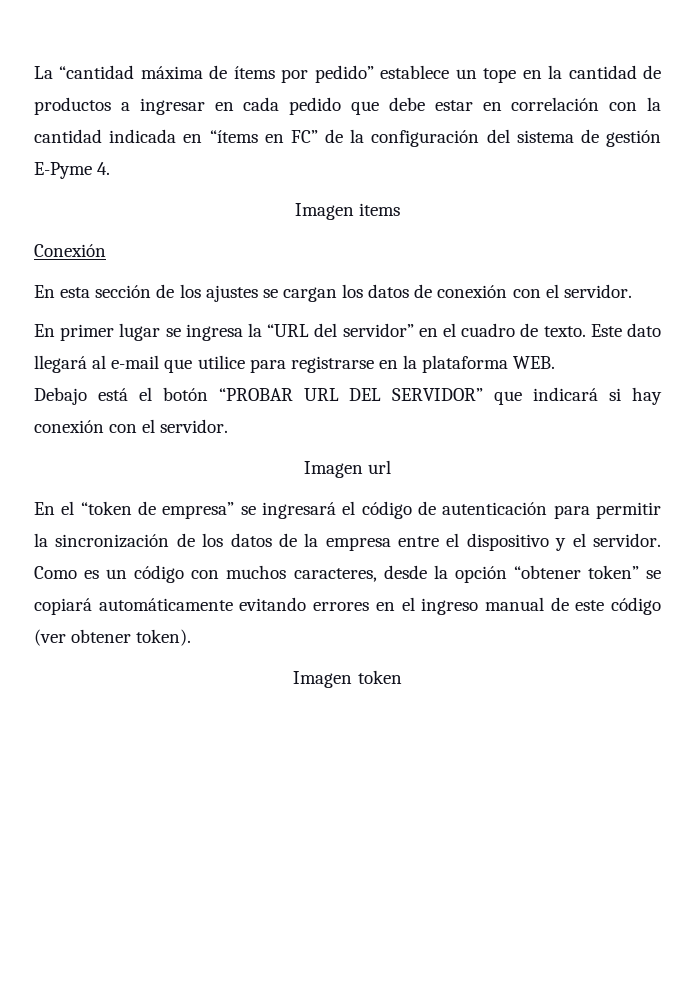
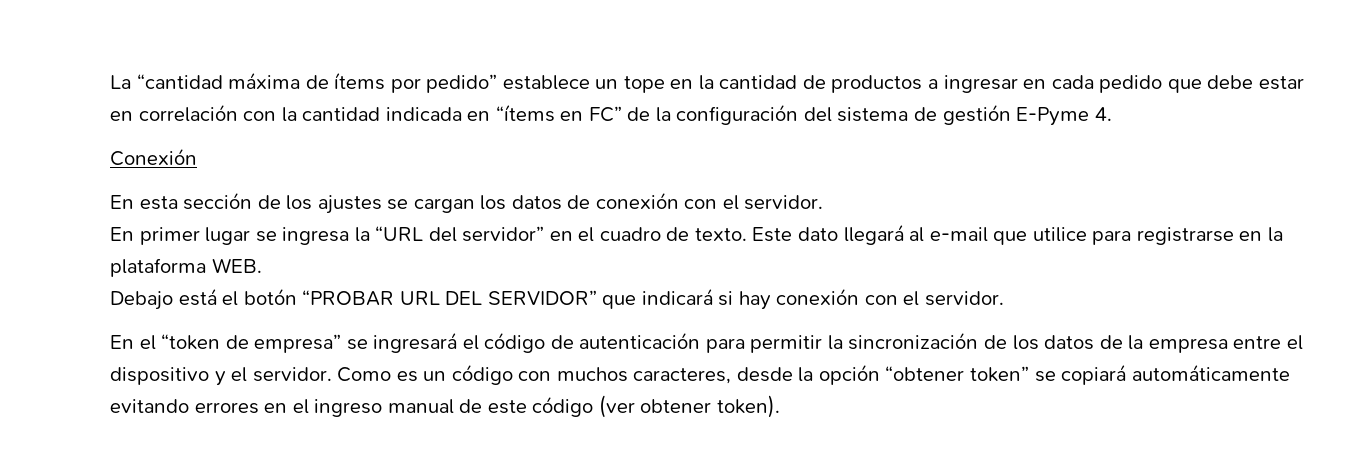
[294,203,401,220] // Imagen items -> (1112, 114) none
[303,460,392,478] // Imagen url -> (1005, 298) none
[293,670,402,688] // Imagen token -> (780, 406) none

